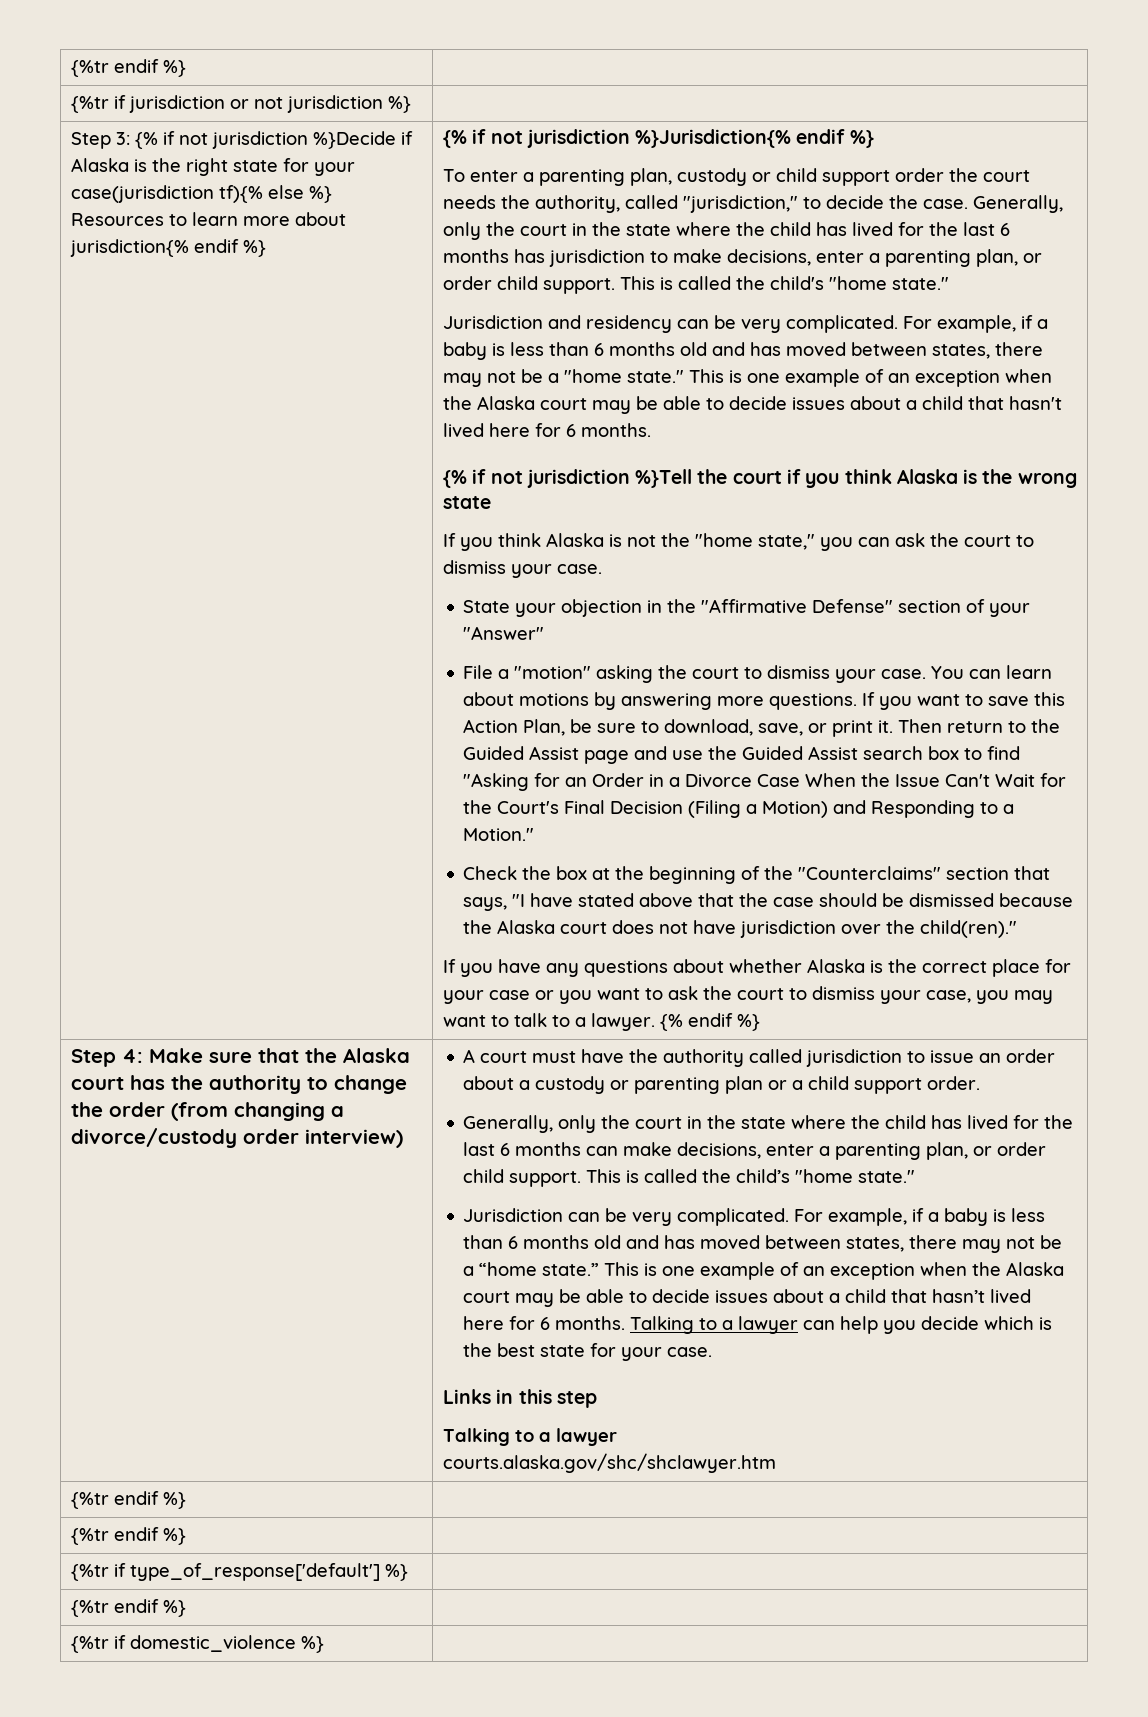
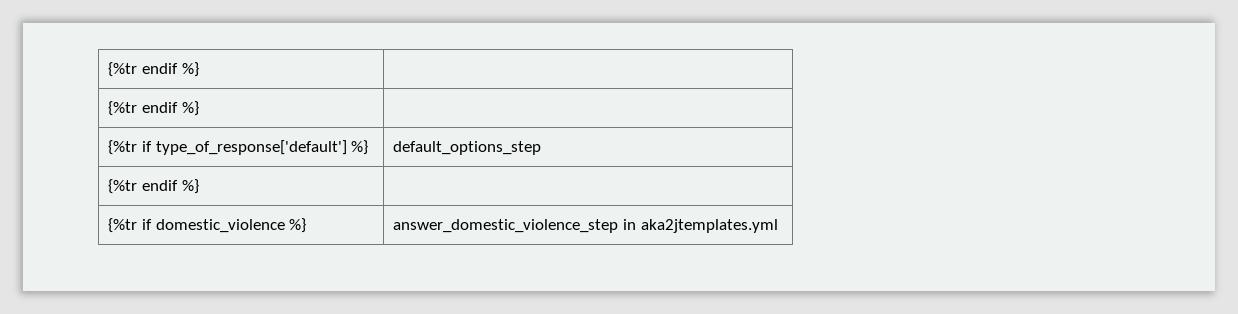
[71,59,187,77] [71,95,412,113] [71,131,414,149] [71,158,356,176] [71,185,333,203] [71,212,347,226] [70,239,267,257] [443,129,874,148] [443,168,1031,186] [443,195,1064,213] [443,222,1011,240] [443,249,1043,267] [443,276,950,294] [443,315,1049,333] [443,342,1044,360] [443,369,1053,387] [443,396,1063,414] [443,423,652,437] [443,469,1077,488] [443,496,492,509] [443,533,1035,551] [443,560,603,578] [463,599,1031,617] [463,626,545,640] [463,665,1053,683] [463,692,1066,710] [463,719,1061,737] [463,746,1021,764] [463,773,1067,791] [463,800,1015,818] [463,828,535,841] [463,866,1051,884] [463,893,1074,911] [463,920,1018,938] [443,959,1072,977] [443,986,1054,1004] [443,1013,761,1031] [71,1048,411,1067] [71,1075,408,1094] [71,1102,345,1121] [71,1128,404,1148] [463,1049,1056,1067] [463,1076,981,1094] [463,1115,1074,1133] [463,1142,1047,1160] [463,1169,916,1187] [463,1208,1046,1226] [463,1235,1063,1253] [463,1262,1065,1280] [463,1289,1032,1307] [463,1316,1053,1334] [463,1343,713,1361] [443,1389,597,1408] [443,1428,618,1446] [443,1453,777,1473] [71,1491,187,1509] {%tr endif %} | // {%tr if jurisdiction or not jurisdiction %} | // Step 3: {% if not jurisdiction %}Decide if Alaska is the right state for your case(jurisdiction tf){% else %} Resources to learn more about jurisdiction{% endif %} | {% if not jurisdiction %}Jurisdiction{% endif %} // To enter a parenting plan, custody or child support order the court needs the authority, called "jurisdiction," to decide the case. Generally, only the court in the state where the child has lived for the last 6 months has jurisdiction to make decisions, enter a parenting plan, or order child support. This is called the child's "home state." // Jurisdiction and residency can be very complicated. For example, if a baby is less than 6 months old and has moved between states, there may not be a "home state." This is one example of an exception when the Alaska court may be able to decide issues about a child that hasn't lived here for 6 months. // {% if not jurisdiction %}Tell the court if you think Alaska is the wrong state // If you think Alaska is not the "home state," you can ask the court to dismiss your case. // State your objection in the "Affirmative Defense" section of your "Answer" // File a "motion" asking the court to dismiss your case. You can learn about motions by answering more questions. If you want to save this Action Plan, be sure to download, save, or print it. Then return to the Guided Assist page and use the Guided Assist search box to find "Asking for an Order in a Divorce Case When the Issue Can't Wait for the Court's Final Decision (Filing a Motion) and Responding to a Motion." // Check the box at the beginning of the "Counterclaims" section that says, "I have stated above that the case should be dismissed because the Alaska court does not have jurisdiction over the child(ren)." // If you have any questions about whether Alaska is the correct place for your case or you want to ask the court to dismiss your case, you may want to talk to a lawyer. {% endif %} // Step 4: Make sure that the Alaska court has the authority to change the order (from changing a divorce/custody order interview) | A court must have the authority called jurisdiction to issue an order about a custody or parenting plan or a child support order. // Generally, only the court in the state where the child has lived for the last 6 months can make decisions, enter a parenting plan, or order child support. This is called the child’s "home state." // Jurisdiction can be very complicated. For example, if a baby is less than 6 months old and has moved between states, there may not be a “home state.” This is one example of an exception when the Alaska court may be able to decide issues about a child that hasn’t lived here for 6 months. Talking to a lawyer can help you decide which is the best state for your case. // Links in this step // Talking to a lawyer // courts.alaska.gov/shc/shclawyer.htm // {%tr endif %} | -> [108,62,199,77] {%tr endif %} |
(409, 1572) none -> [393,141,542,155] default_options_step
(325, 1644) none -> [393,219,778,233] answer_domestic_violence_step in aka2jtemplates.yml

